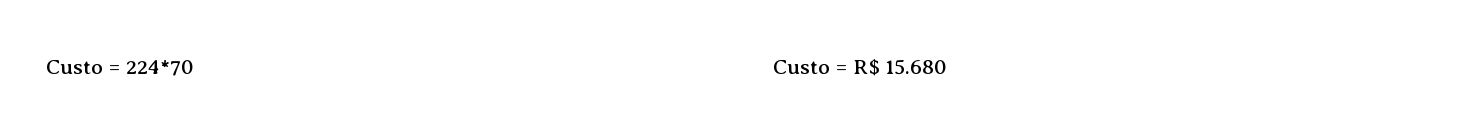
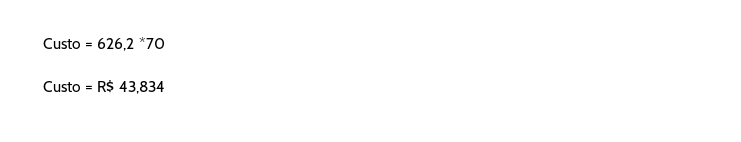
[46,60,194,76] Custo = 224*70 -> [43,37,165,51] Custo = 626,2 *70
[885,59,948,75] 15.680 -> [118,81,165,94] 43,834

